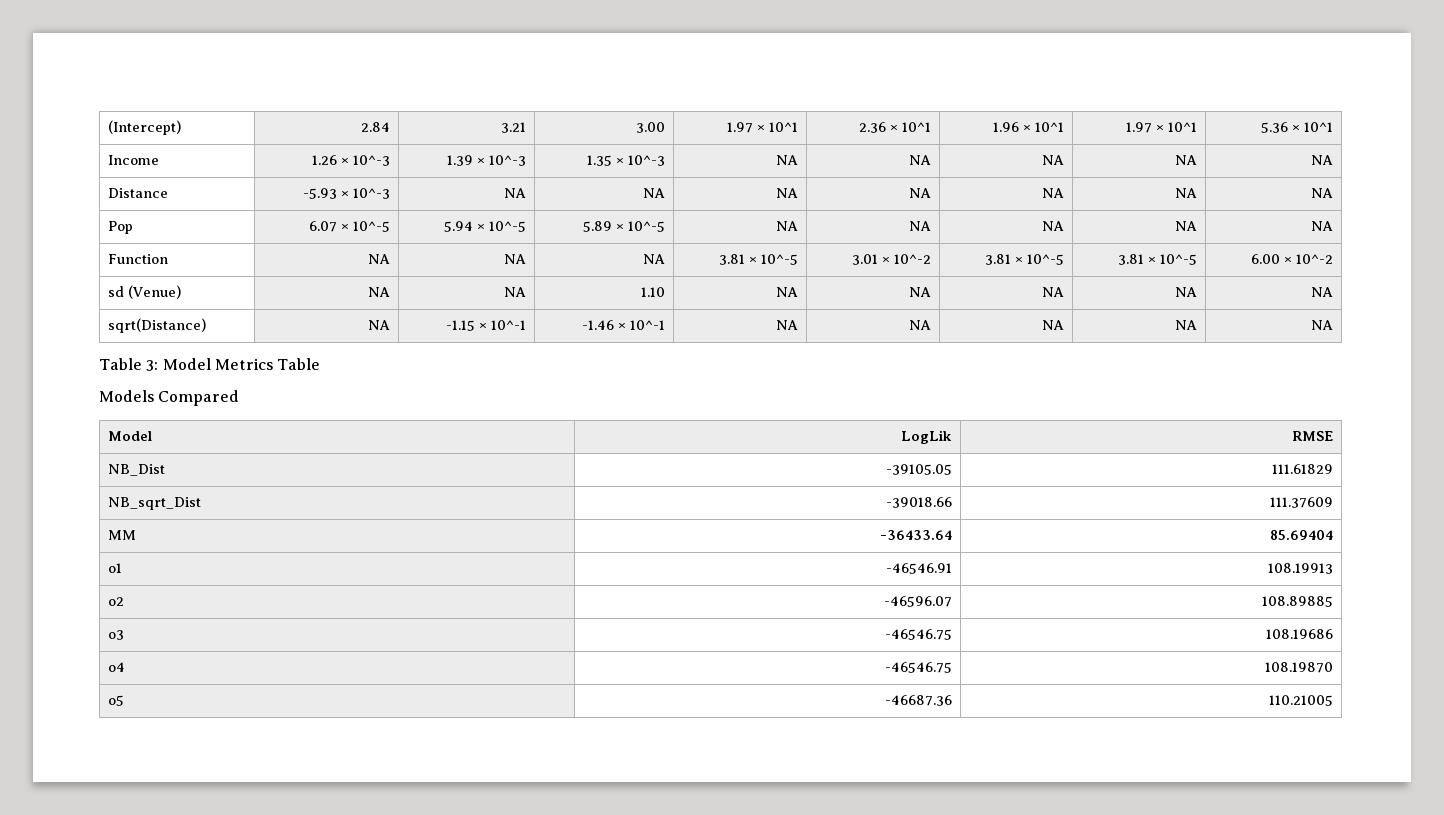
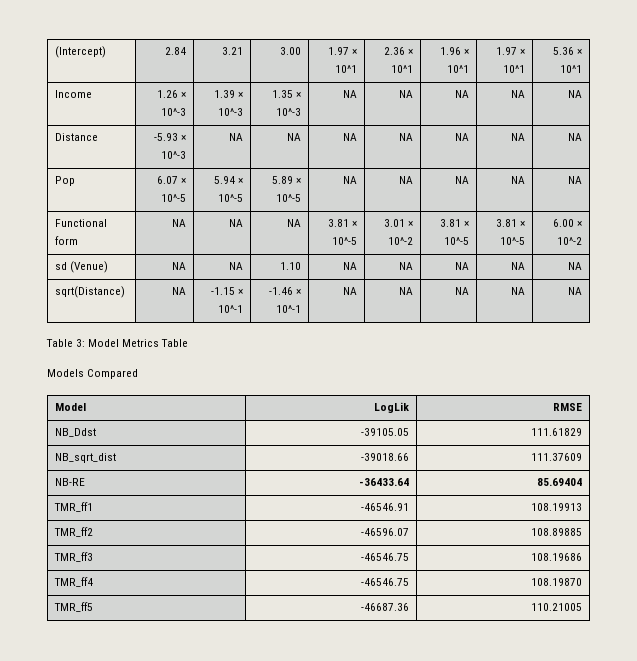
[107,254,168,264] Function -> [54,219,107,227] [54,236,78,245] Functional form
[107,464,165,476] NB_Dist -> [54,428,96,437] NB_Ddst
[107,497,201,510] NB_sqrt_Dist -> [54,453,116,463] NB_sqrt_dist
[107,530,136,540] MM -> [54,478,85,486] NB-RE
[107,563,122,573] o1 -> [53,502,93,512] TMR_ff1
[107,597,124,606] o2 -> [53,527,93,537] TMR_ff2
[107,630,124,640] o3 -> [53,552,93,562] TMR_ff3
[107,662,125,672] o4 -> [53,577,93,587] TMR_ff4
[107,695,124,706] o5 -> [53,602,93,612] TMR_ff5

